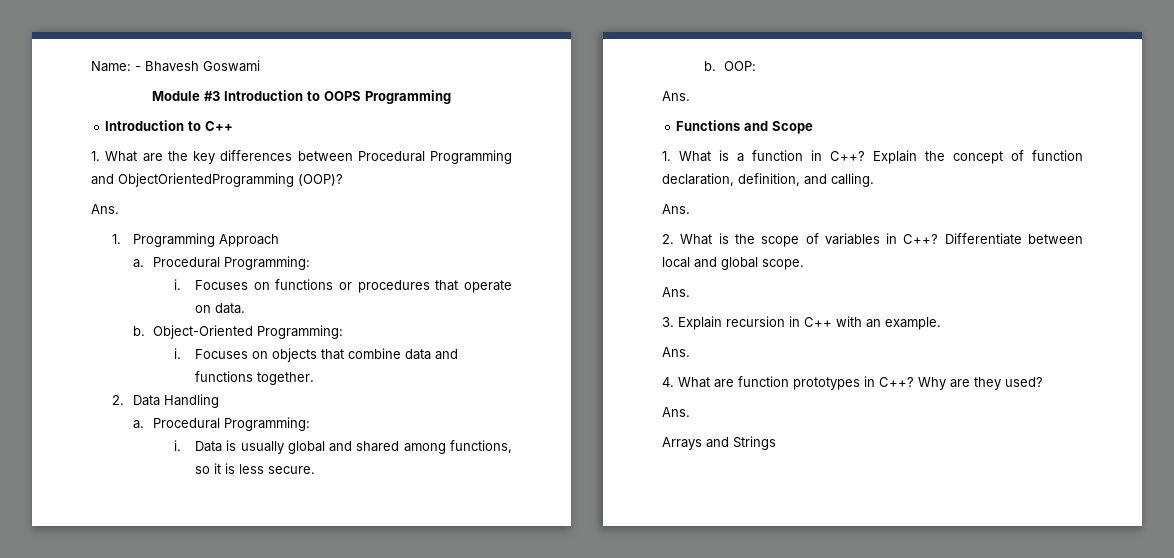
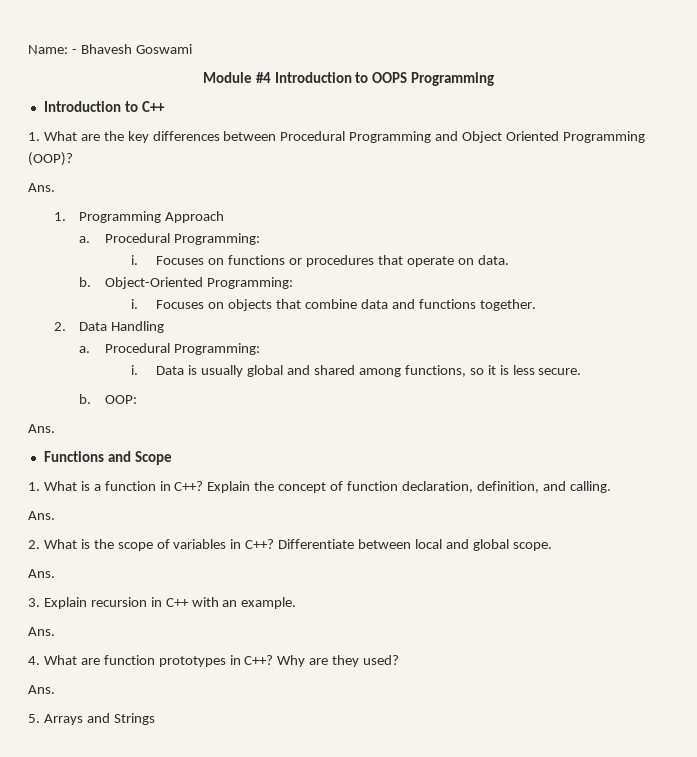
[204,91,220,101] #3 -> [255,72,271,83] #4
[118,173,294,187] ObjectOrientedProgramming -> [462,131,645,143] Object Oriented Programming
(690, 412) none -> [28,714,40,723] 5.

